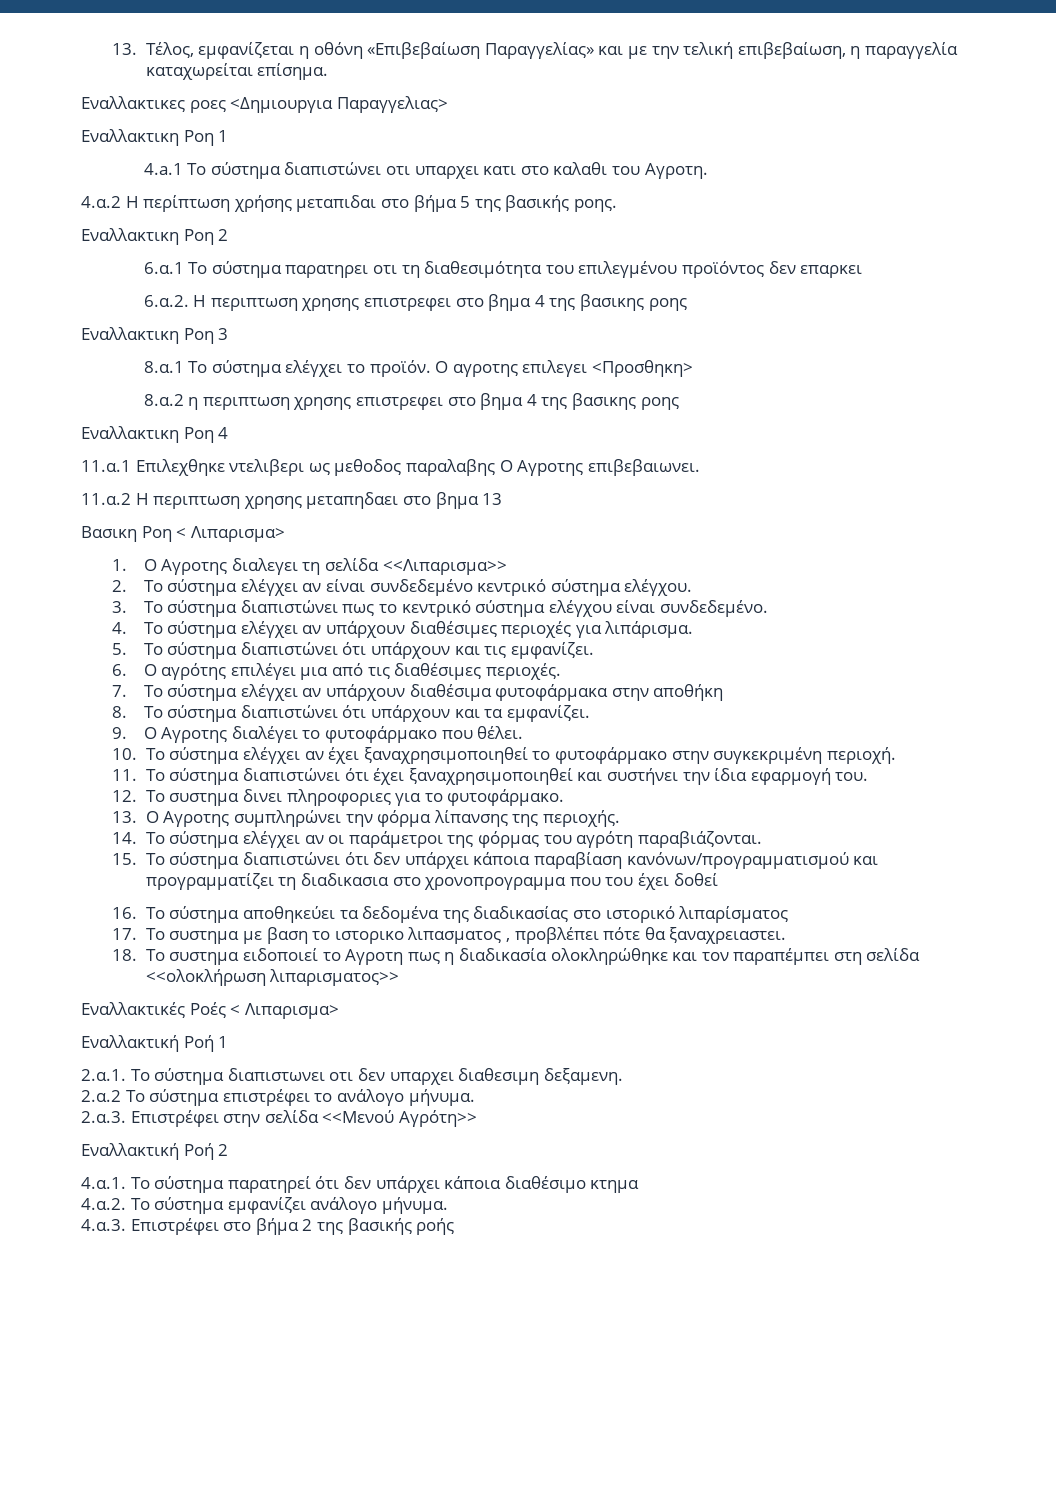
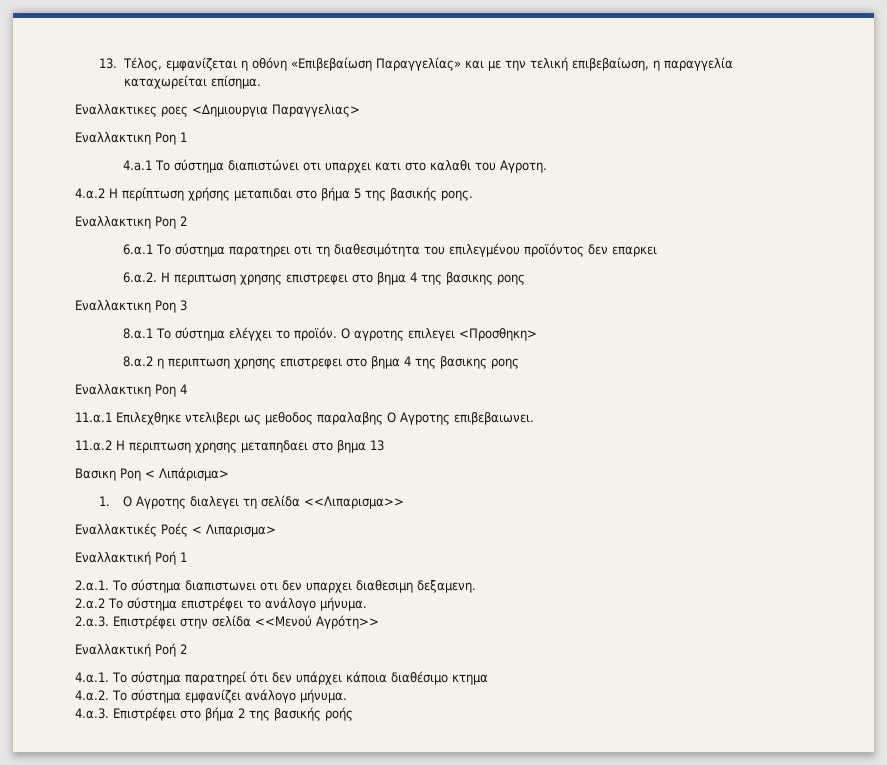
[190,526,285,542] Λιπαρισμα> -> [159,467,229,481] Λιπάρισμα>
[112,579,693,596] [112,600,768,617] [112,621,694,638] [112,642,594,659] [112,663,561,680] [112,684,724,701] [112,705,590,722] [112,726,524,743] [112,747,896,764] [112,768,869,785] [112,789,565,806] [112,810,620,827] [112,831,762,848] [112,852,879,869] [145,873,718,890] [112,906,789,923] [112,927,787,944] [112,948,921,965] [145,969,400,986] // 2. Το σύστημα ελέγχει αν είναι συνδεδεμένο κεντρικό σύστημα ελέγχου. // 3. Το σύστημα διαπιστώνει πως το κεντρικό σύστημα ελέγχου είναι συνδεδεμένο. // 4. Το σύστημα ελέγχει αν υπάρχουν διαθέσιμες περιοχές για λιπάρισμα. // 5. Το σύστημα διαπιστώνει ότι υπάρχουν και τις εμφανίζει. // 6. Ο αγρότης επιλέγει μια από τις διαθέσιμες περιοχές. // 7. Το σύστημα ελέγχει αν υπάρχουν διαθέσιμα φυτοφάρμακα στην αποθήκη // 8. Το σύστημα διαπιστώνει ότι υπάρχουν και τα εμφανίζει. // 9. Ο Αγροτης διαλέγει το φυτοφάρμακο που θέλει. // 10. Το σύστημα ελέγχει αν έχει ξαναχρησιμοποιηθεί το φυτοφάρμακο στην συγκεκριμένη περιοχή. // 11. Το σύστημα διαπιστώνει ότι έχει ξαναχρησιμοποιηθεί και συστήνει την ίδια εφαρμογή του. // 12. Το συστημα δινει πληροφοριες για το φυτοφάρμακο. // 13. Ο Αγροτης συμπληρώνει την φόρμα λίπανσης της περιοχής. // 14. Το σύστημα ελέγχει αν οι παράμετροι της φόρμας του αγρότη παραβιάζονται. // 15. Το σύστημα διαπιστώνει ότι δεν υπάρχει κάποια παραβίαση κανόνων/προγραμματισμού και προγραμματίζει τη διαδικασια στο χρονοπρογραμμα που του έχει δοθεί // 16. Το σύστημα αποθηκεύει τα δεδομένα της διαδικασίας στο ιστορικό λιπαρίσματος // 17. Το συστημα με βαση το ιστορικο λιπασματος , προβλέπει πότε θα ξαναχρειαστει. // 18. Το συστημα ειδοποιεί το Αγροτη πως η διαδικασία ολοκληρώθηκε και τον παραπέμπει στη σελίδα <<ολοκλήρωση λιπαρισματος>> -> (405, 502) none

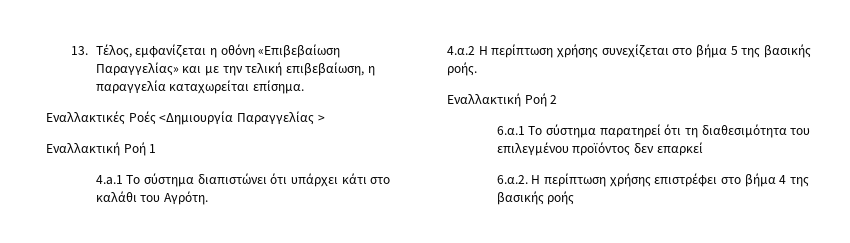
[75,104,360,117] [75,132,176,145] Εναλλακτικες ροες <∆ηµιουpγια Παpαγγελιας> // Εναλλακτικη Ροη -> [46,111,325,125] [46,142,146,156] Εναλλακτικές Ροές <Δημιουργία Παραγγελίας > // Εναλλακτική Ροή
[303,160,548,173] οτι υπαρχει κατι στο καλαθι του Αγροτη. -> [270,173,391,187] [95,191,208,205] ότι υπάρχει κάτι στο καλάθι του Αγρότη.
[234,188,292,201] μεταπιδαι -> [601,44,669,58] συνεχίζεται
[441,190,473,201] [75,216,176,229] pοης. // Εναλλακτικη Ροη -> [447,62,477,76] [447,93,547,107] ροής. // Εναλλακτική Ροή
[229,246,313,257] παρατηρει οτι -> [599,124,682,138] παρατηρεί ότι
[612,246,658,257] επαρκει -> [656,142,703,156] επαρκεί
[174,272,526,285] [75,300,187,313] [123,327,538,341] [123,356,520,369] [75,384,187,397] [75,412,534,425] [75,440,384,453] [75,467,229,481] [99,495,405,509] [75,523,276,537] [75,551,187,565] [75,579,476,593] [75,597,367,611] [75,615,379,629] [75,643,187,657] [75,671,488,685] [75,689,347,703] [75,707,245,721] περιπτωση χρησης επιστρεφει στο βημα 4 της βασικης ροης // Εναλλακτικη Ροη 3 // 8.α.1 Το σύστημα ελέγχει το προϊόν. Ο αγροτης επιλεγει <Προσθηκη> // 8.α.2 η περιπτωση χρησης επιστρεφει στο βημα 4 της βασικης ροης // Εναλλακτικη Ροη 4 // 11.α.1 Επιλεχθηκε ντελιβερι ως μεθοδος παραλαβης Ο Αγpoτης επιβεβαιωνει. // 11.α.2 Η περιπτωση χρησης μεταπηδαει στο βημα 13 // Βασικη Ροη < Λιπάρισμα> // 1. Ο Αγροτης διαλεγει τη σελίδα <<Λιπαρισμα>> // Εναλλακτικές Ροές < Λιπαρισμα> // Εναλλακτική Ροή 1 // 2.α.1. Το σύστημα διαπιστωνει οτι δεν υπαρχει διαθεσιμη δεξαμενη. // 2.α.2 Το σύστημα επιστρέφει το ανάλογο μήνυμα. // 2.α.3. Επιστρέφει στην σελίδα <<Μενού Αγρότη>> // Εναλλακτική Ροή 2 // 4.α.1. Το σύστημα παρατηρεί ότι δεν υπάρχει κάποια διαθέσιμο κτημα // 4.α.2. Το σύστημα εμφανίζει ανάλογο μήνυμα. // 4.α.3. Επιστρέφει στο βήμα 2 -> [543,173,787,187] περίπτωση χρήσης επιστρέφει στο βήμα 4

